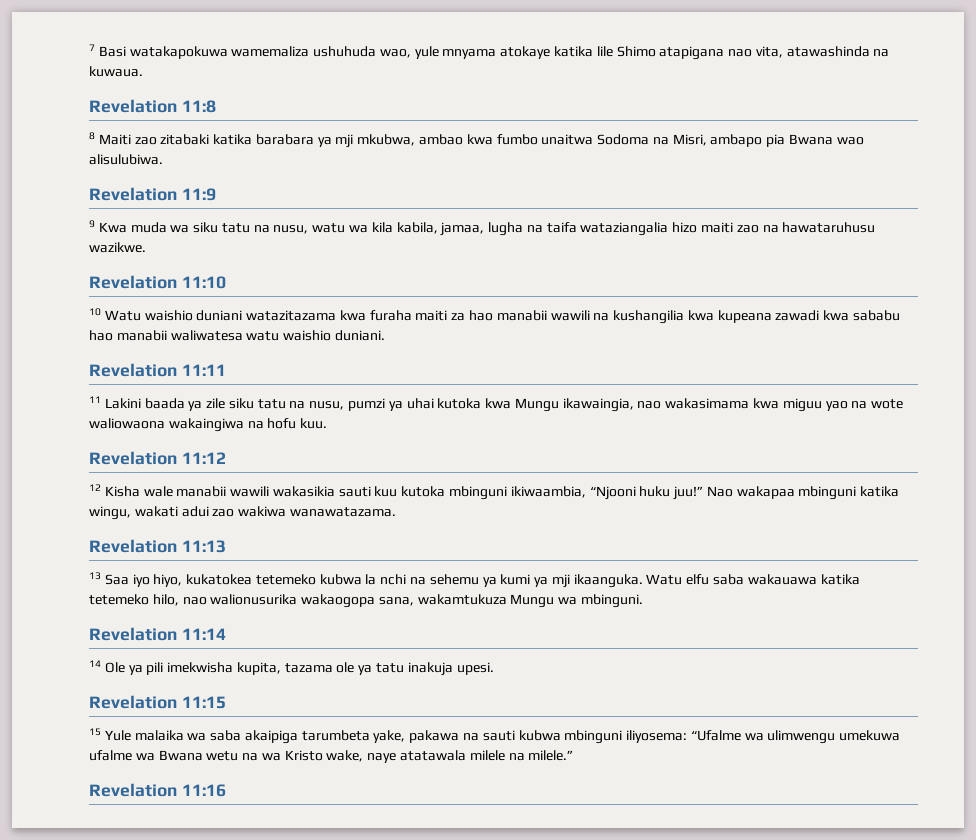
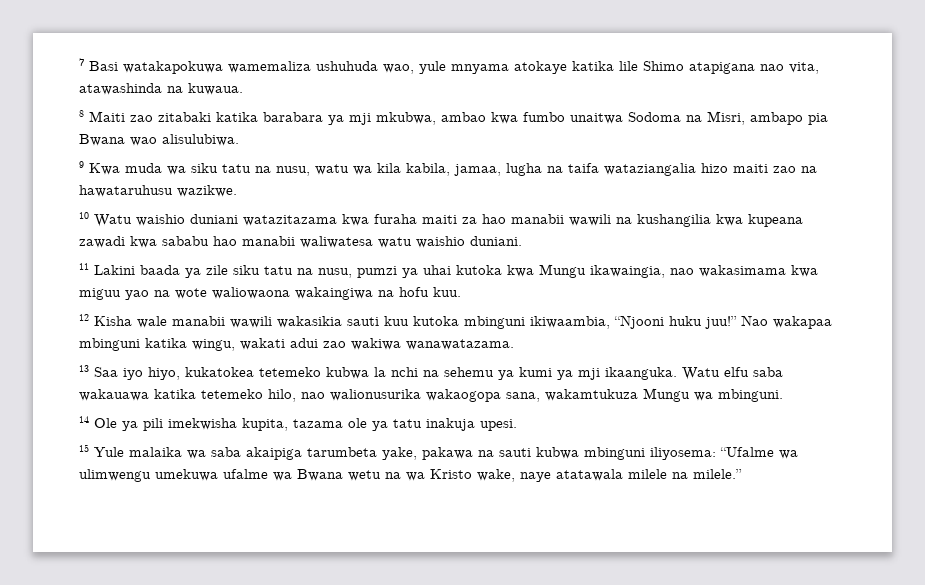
[89,99,216,113] // Revelation 11:8 -> (243, 89) none
[89,187,216,201] // Revelation 11:9 -> (239, 140) none
[89,275,226,289] // Revelation 11:10 -> (237, 191) none
[89,363,226,377] // Revelation 11:11 -> (522, 241) none
[89,451,226,465] // Revelation 11:12 -> (461, 292) none
[89,539,226,553] // Revelation 11:13 -> (514, 344) none
[89,627,226,641] // Revelation 11:14 -> (783, 395) none
[89,695,226,709] // Revelation 11:15 -> (517, 425) none
[89,783,226,797] // Revelation 11:16 -> (742, 474) none

